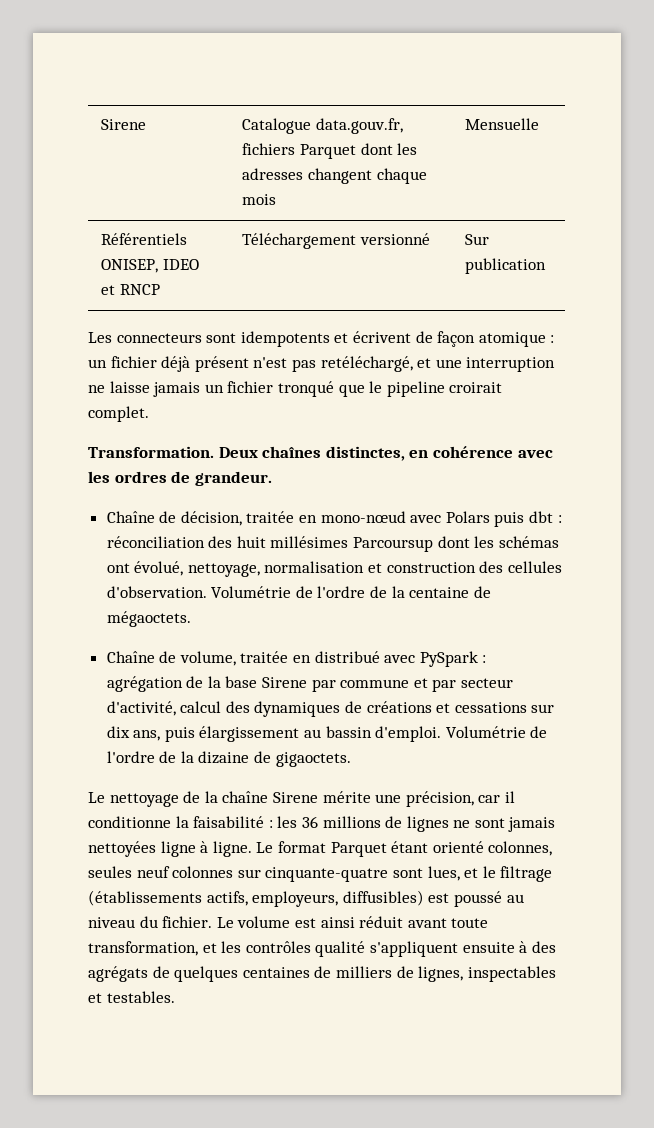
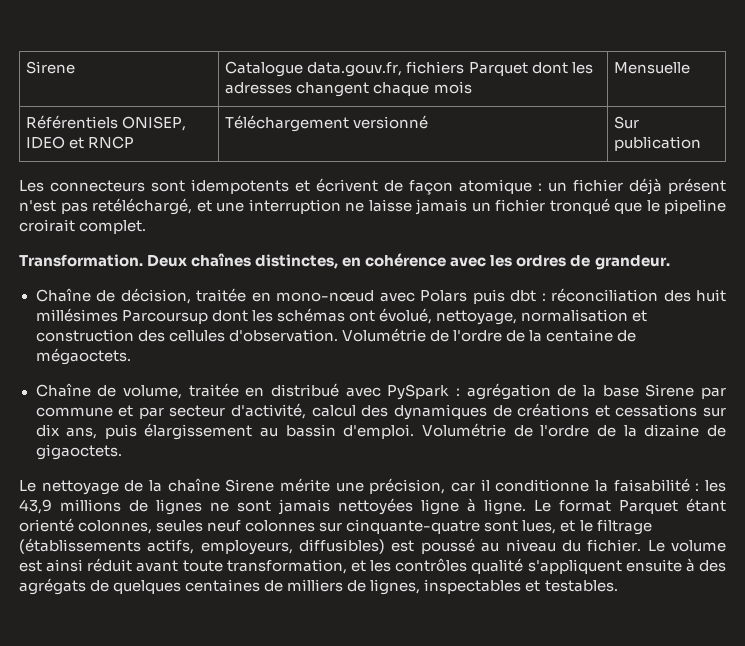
[301,816,318,828] 36 -> [19,499,52,514] 43,9

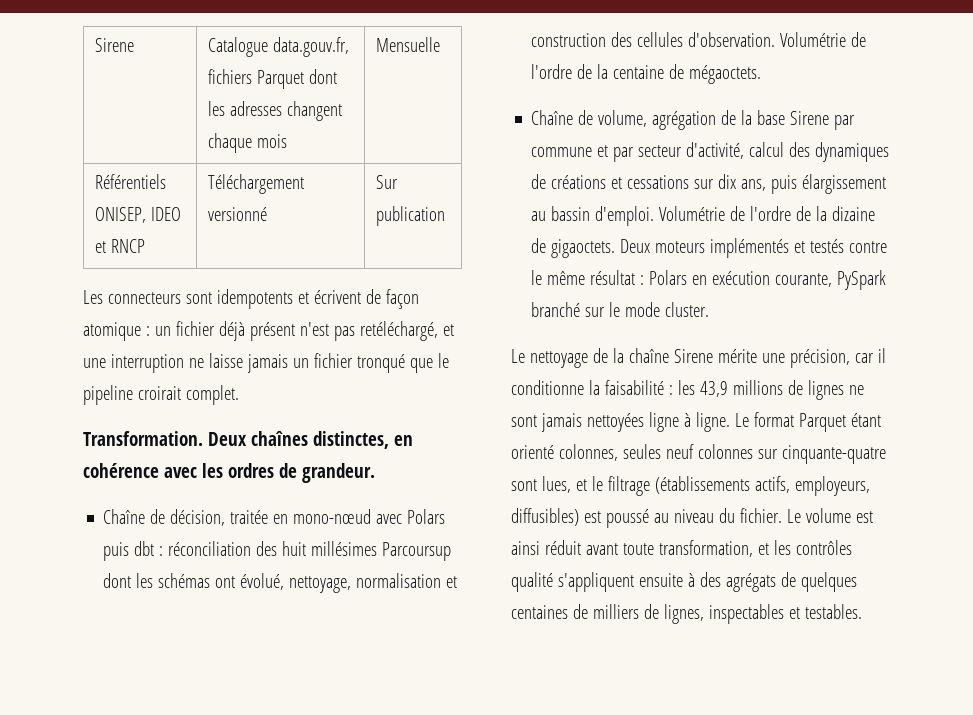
[188,383,460,400] traitée en distribué avec PySpark : -> (648, 118) none
(122, 452) none -> [620,238,888,258] [531,270,887,290] [531,302,710,317] Deux moteurs implémentés et testés contre le même résultat : Polars en exécution courante, PySpark branché sur le mode cluster.

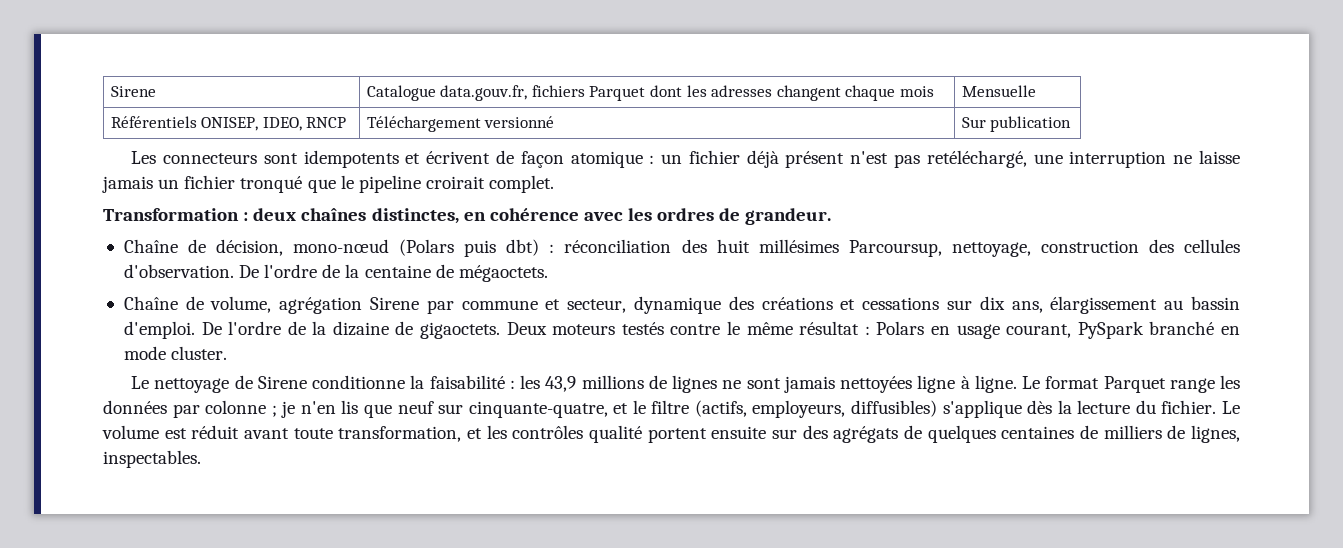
[151,207,182,221] [95,241,107,253] IDEO et -> [262,117,302,131] IDEO,
[442,324,454,336] et -> (1027, 159) none
[83,431,247,446] Transformation. Deux -> [103,208,297,221] Transformation : deux
[230,509,446,524] [103,541,155,561] traitée en mono-nœud avec Polars puis dbt -> [293,239,540,257] mono-nœud (Polars puis dbt)
[382,542,452,561] [103,573,458,593] Parcoursup dont les schémas ont évolué, nettoyage, normalisation et -> [848,240,1031,257] Parcoursup, nettoyage,
[780,32,867,47] Volumétrie de -> [239,265,260,278] De
[721,110,786,125] de la base -> (363, 305) none
[613,142,890,162] [531,174,547,189] par secteur d'activité, calcul des dynamiques de -> [567,296,754,314] secteur, dynamique des
[771,175,798,194] puis -> (1043, 307) none
[659,206,746,221] Volumétrie de -> [201,322,222,335] De
[710,238,806,258] implémentés et -> (616, 329) none
[712,270,887,290] [531,302,621,317] exécution courante, PySpark branché sur le -> [956,321,1241,339] usage courant, PySpark branché en
[612,348,886,368] la chaîne Sirene mérite une précision, car il -> [257,376,307,389] Sirene
[850,413,881,427] [511,444,886,464] [511,476,870,496] [511,508,714,528] étant orienté colonnes, seules neuf colonnes sur cinquante-quatre sont lues, et le filtrage (établissements actifs, employeurs, diffusibles) est poussé au niveau -> [1169,375,1241,393] [103,400,1131,418] range les données par colonne ; je n'en lis que neuf sur cinquante-quatre, et le filtre (actifs, employeurs, diffusibles) s'applique dès la lecture
[511,541,540,555] ainsi -> (187, 433) none
[557,572,695,592] s'appliquent ensuite à -> [647,426,797,443] portent ensuite sur
[708,604,862,624] inspectables et testables. -> [103,450,201,468] inspectables.

